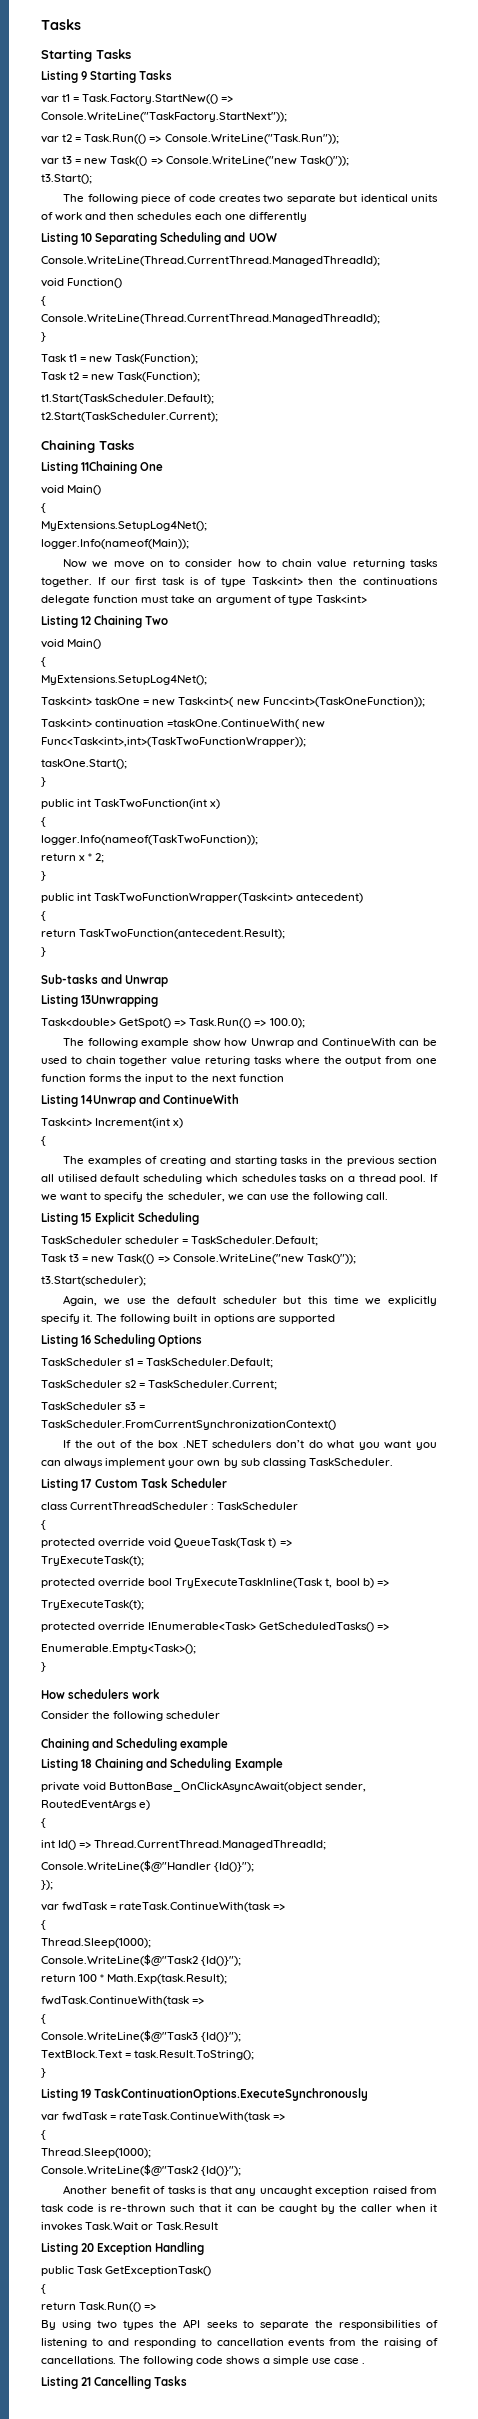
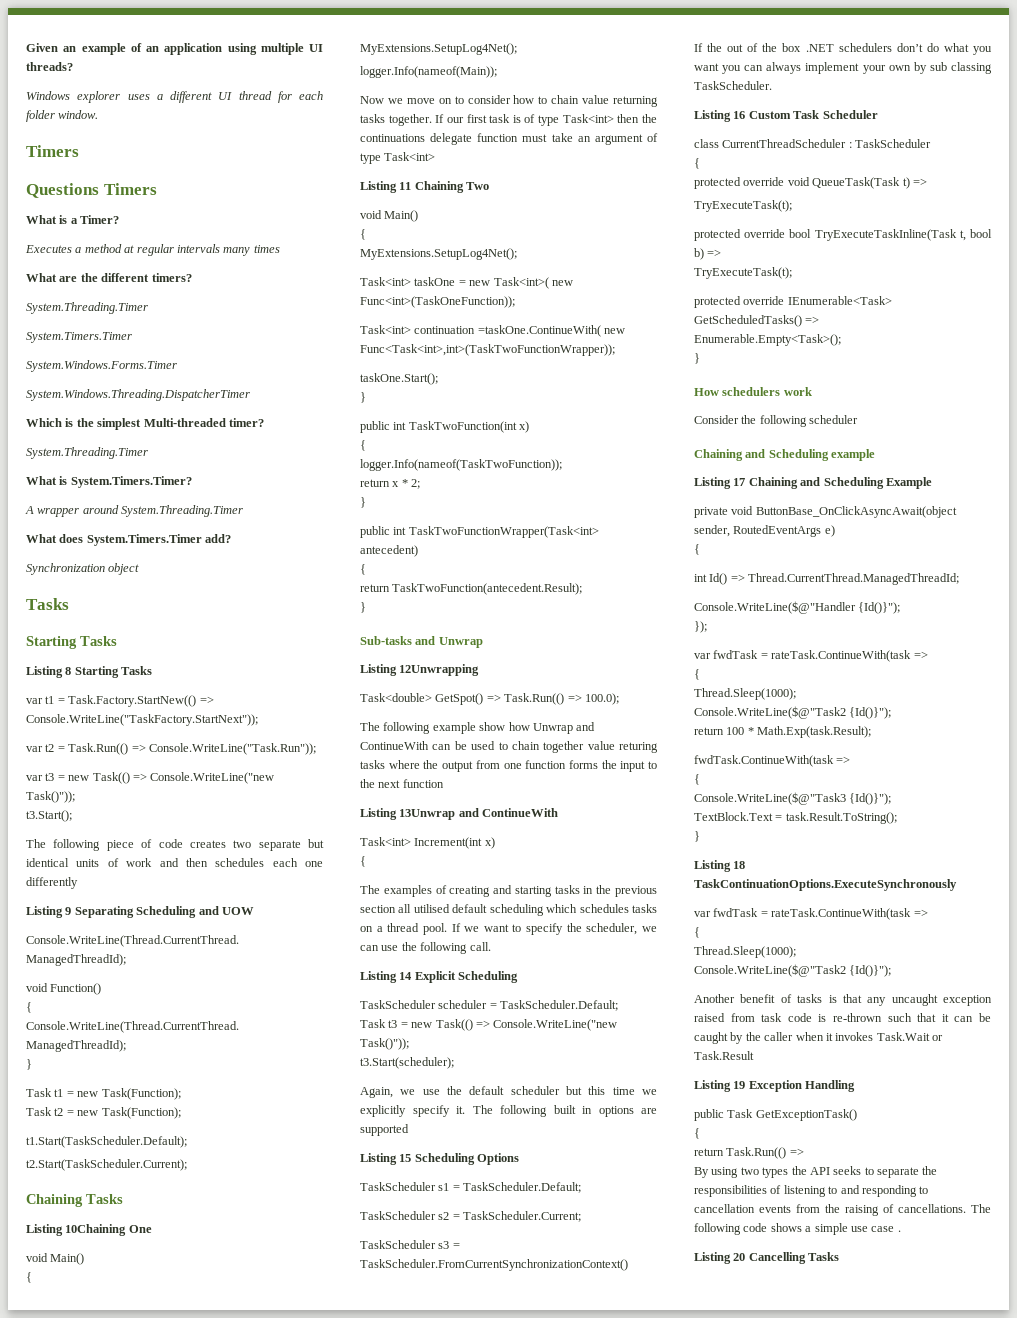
(41, 24) none -> [26,43,323,55] [26,62,73,71] [26,91,323,103] [26,110,99,122] [26,145,79,157] [26,183,157,198] [26,215,120,224] [25,244,280,256] [26,273,192,282] [26,302,148,314] [26,332,132,343] [26,360,177,372] [26,389,250,401] [26,418,264,430] [26,447,148,459] [26,476,192,488] [25,505,244,517] [26,534,232,546] [26,563,140,575] Given an example of an application using multiple UI threads? // Windows explorer uses a different UI thread for each folder window. // Timers // Questions Timers // What is a Timer? // Executes a method at regular intervals many times // What are the different timers? // System.Threading.Timer // System.Timers.Timer // System.Windows.Forms.Timer // System.Windows.Threading.DispatcherTimer // Which is the simplest Multi-threaded timer? // System.Threading.Timer // What is System.Timers.Timer? // A wrapper around System.Threading.Timer // What does System.Timers.Timer add? // Synchronization object //
[81,71,88,80] 9 -> [65,667,72,675] 8
[81,233,93,242] 10 -> [65,907,72,915] 9
[81,461,138,474] 11Chaining -> [65,1224,127,1236] 10Chaining
[81,616,92,625] 12 -> [399,182,412,190] 11
[81,994,159,1007] 13Unwrapping -> [399,664,480,676] 12Unwrapping
[81,1095,137,1107] 14Unwrap -> [399,809,456,820] 13Unwrap
[81,1213,93,1222] 15 -> [399,972,413,980] 14
[81,1335,92,1344] 16 -> [399,1154,412,1162] 15
[81,1479,93,1488] 17 -> [733,111,746,119] 16
[81,1759,93,1768] 18 -> [733,478,746,486] 17
[81,2089,92,2098] 19 -> [733,861,746,869] 18
[81,2243,95,2252] 20 -> [733,1081,746,1089] 19
[81,2377,92,2386] 21 -> [733,1253,746,1261] 20

